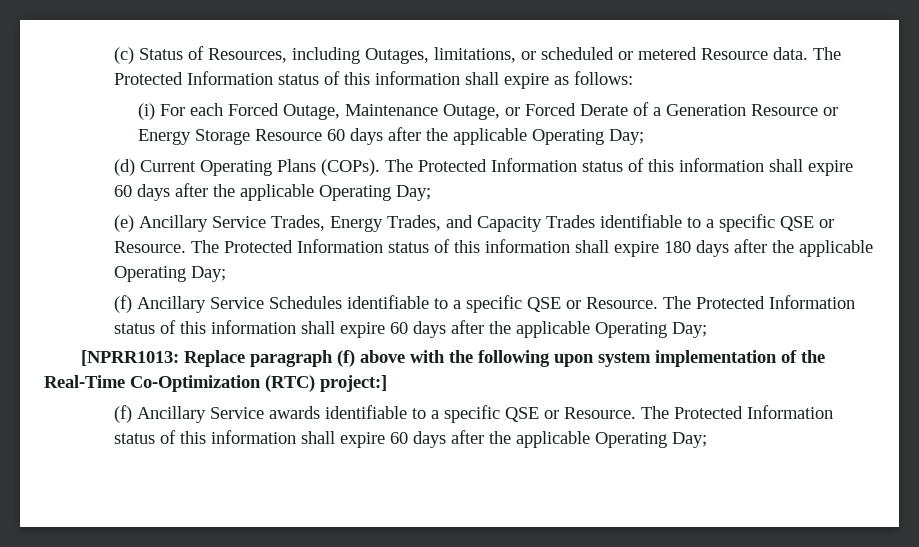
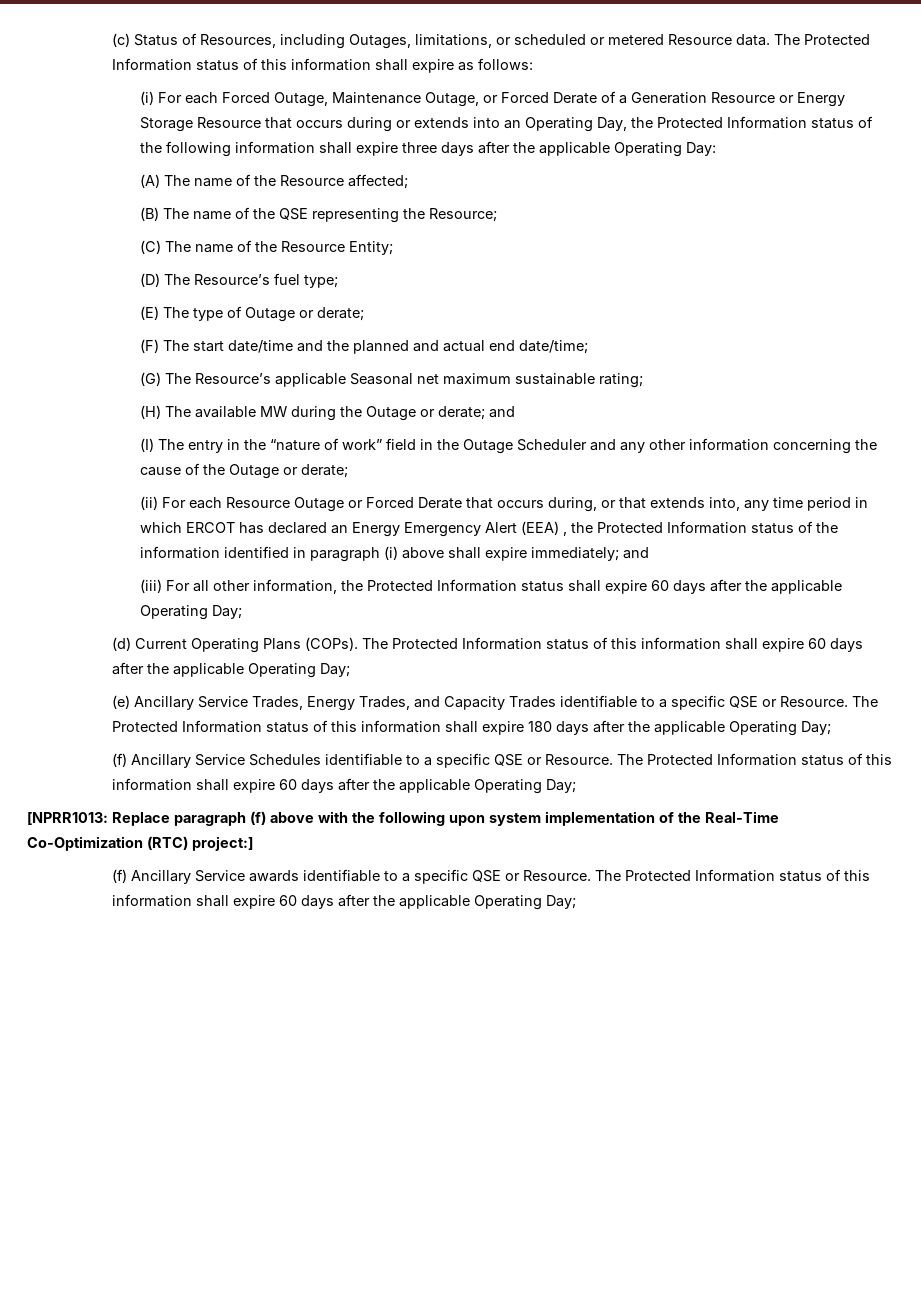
(322, 135) none -> [265,116,874,132] [140,141,717,157] [140,174,409,189] [140,207,498,223] [140,240,394,255] [140,273,339,288] [140,306,365,322] [140,339,589,354] [140,372,644,388] [140,405,516,421] [140,438,878,454] [140,463,349,479] [140,496,869,512] [140,521,839,537] [140,546,650,562] [140,579,648,594] that occurs during or extends into an Operating Day, the Protected Information status of the following information shall expire three days after the applicable Operating Day: // (A) The name of the Resource affected; // (B) The name of the QSE representing the Resource; // (C) The name of the Resource Entity; // (D) The Resource’s fuel type; // (E) The type of Outage or derate; // (F) The start date/time and the planned and actual end date/time; // (G) The Resource’s applicable Seasonal net maximum sustainable rating; // (H) The available MW during the Outage or derate; and // (I) The entry in the “nature of work” field in the Outage Scheduler and any other information concerning the cause of the Outage or derate; // (ii) For each Resource Outage or Forced Derate that occurs during, or that extends into, any time period in which ERCOT has declared an Energy Emergency Alert (EEA) , the Protected Information status of the information identified in paragraph (i) above shall expire immediately; and // (iii) For all other information, the Protected Information status shall expire

